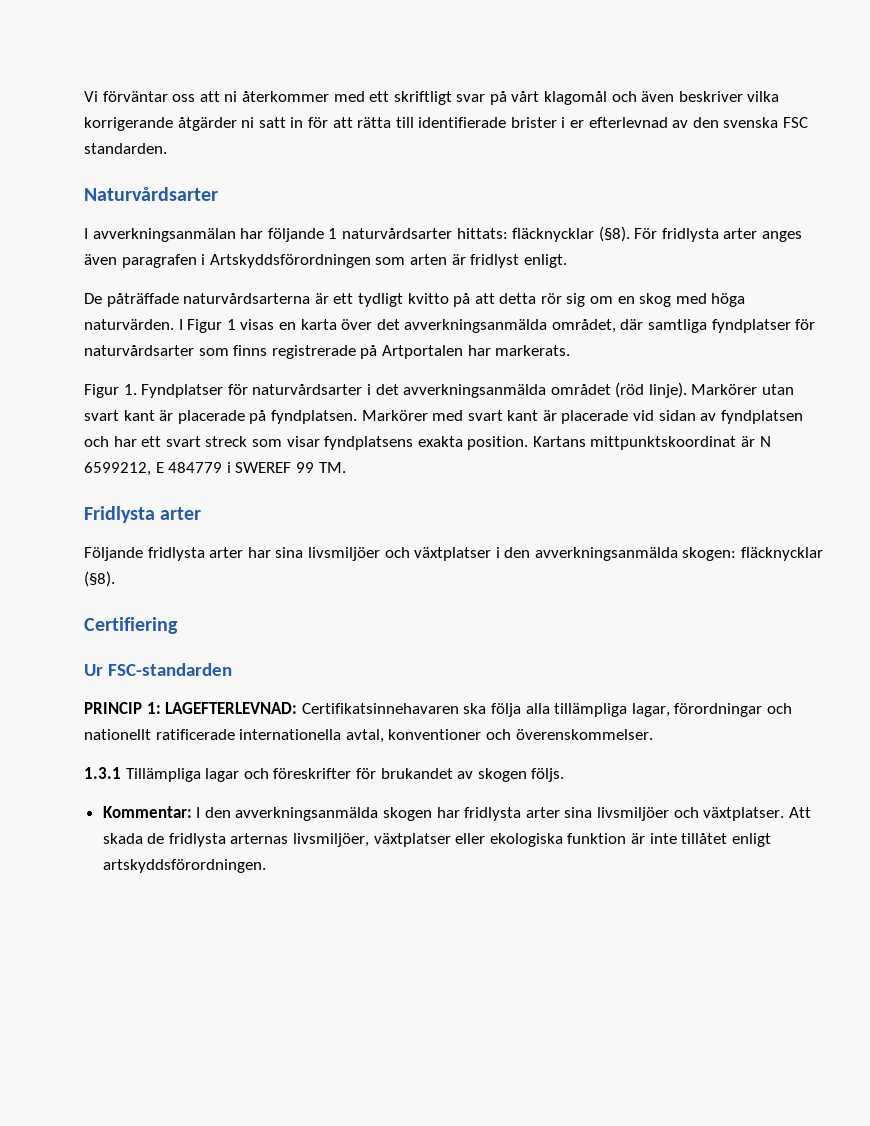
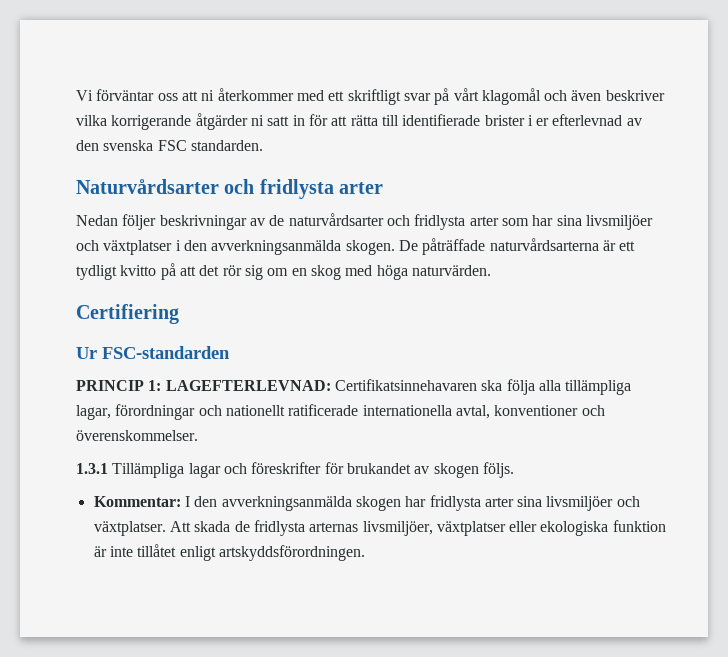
[84,226,803,242] [84,254,567,268] // I avverkningsanmälan har följande 1 naturvårdsarter hittats: fläcknycklar (§8). För fridlysta arter anges även paragrafen i Artskyddsförordningen som arten är fridlyst enligt. // -> [224,179,384,199] [76,213,653,230] [76,240,395,255] och fridlysta arter // Nedan följer beskrivningar av de naturvårdsarter och fridlysta arter som har sina livsmiljöer och växtplatser i den avverkningsanmälda skogen.
[499,293,537,304] detta -> [199,265,220,276] det
[178,319,816,333] [84,345,571,359] [84,382,795,398] [84,410,803,424] [84,436,771,450] [84,462,346,476] [84,506,202,523] [84,547,824,561] [84,571,115,587] I Figur 1 visas en karta över det avverkningsanmälda området, där samtliga fyndplatser för naturvårdsarter som finns registrerade på Artportalen har markerats. // Figur 1. Fyndplatser för naturvårdsarter i det avverkningsanmälda området (röd linje). Markörer utan svart kant är placerade på fyndplatsen. Markörer med svart kant är placerade vid sidan av fyndplatsen och har ett svart streck som visar fyndplatsens exakta position. Kartans mittpunktskoordinat är N 6599212, E 484779 i SWEREF 99 TM. // Fridlysta arter // Följande fridlysta arter har sina livsmiljöer och växtplatser i den avverkningsanmälda skogen: fläcknycklar (§8). -> (491, 270) none

